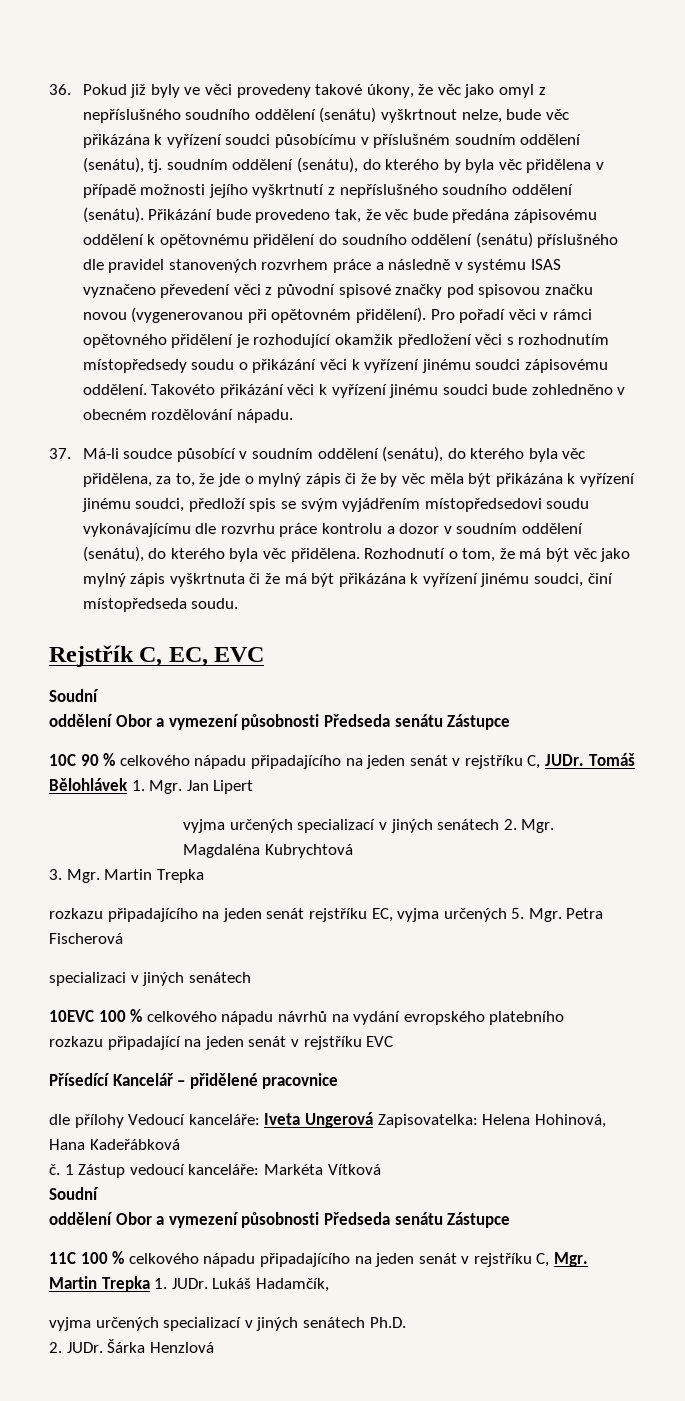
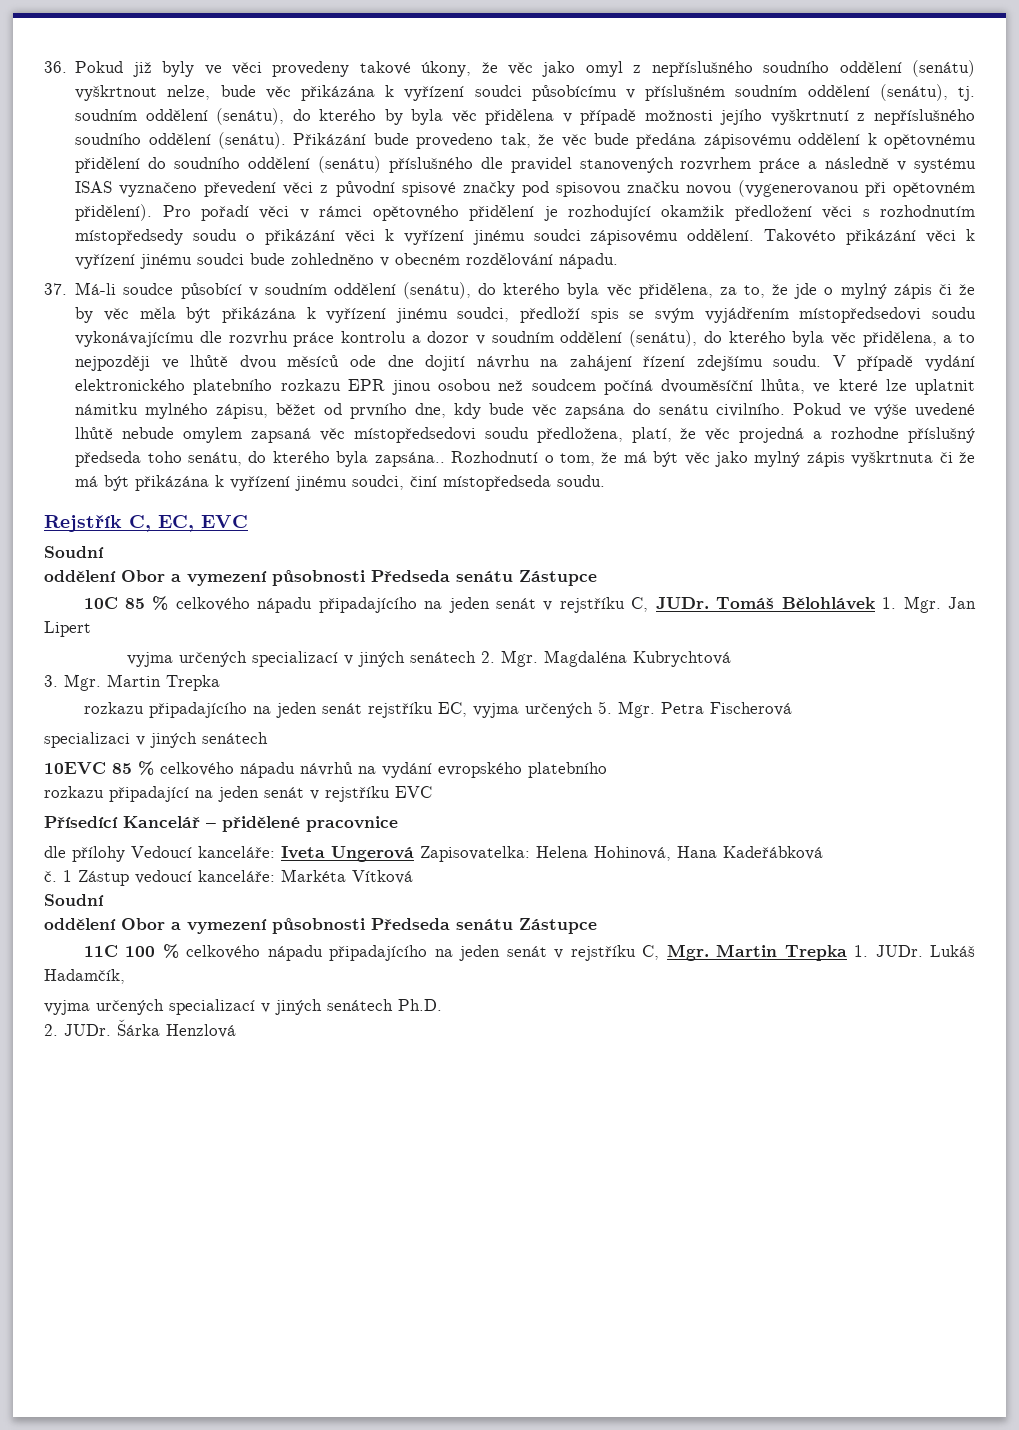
[290,548,360,562] přidělena. -> [862,331,976,347] [75,355,975,371] [75,379,975,395] [75,403,976,419] [75,427,976,443] [75,451,445,467] přidělena, a to nejpozději ve lhůtě dvou měsíců ode dne dojití návrhu na zahájení řízení zdejšímu soudu. V případě vydání elektronického platebního rozkazu EPR jinou osobou než soudcem počíná dvouměsíční lhůta, ve které lze uplatnit námitku mylného zápisu, běžet od prvního dne, kdy bude věc zapsána do senátu civilního. Pokud ve výše uvedené lhůtě nebude omylem zapsaná věc místopředsedovi soudu předložena, platí, že věc projedná a rozhodne příslušný předseda toho senátu, do kterého byla zapsána..
[80,754,99,766] 90 -> [124,598,145,609] 85
[98,1010,126,1022] 100 -> [112,763,132,774] 85

